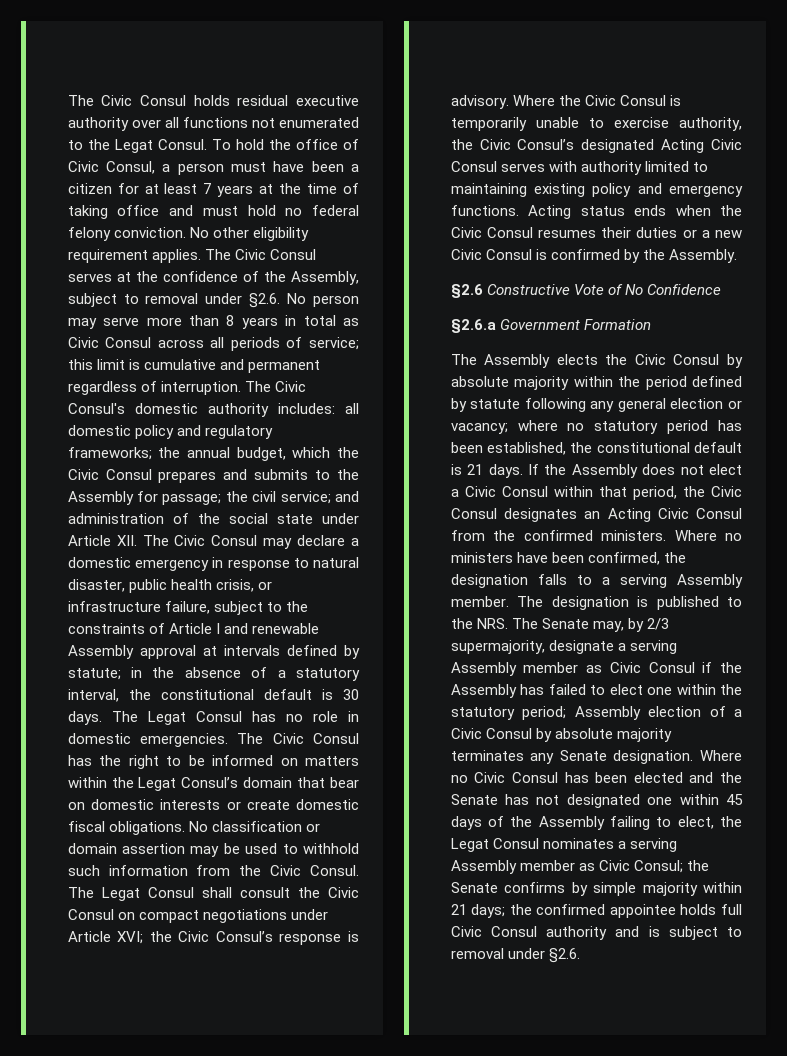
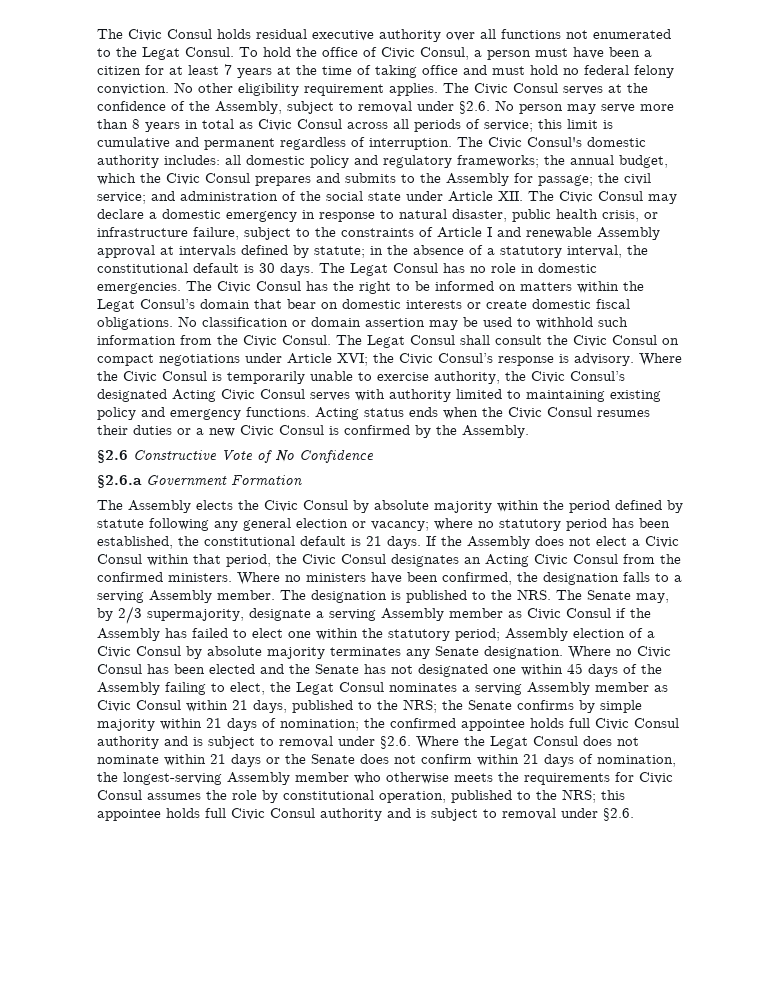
[633,860,683,873] Consul; -> [136,699,438,713] Consul within 21 days, published to the NRS;
[471,904,506,918] days; -> [227,718,360,731] days of nomination;
(580, 955) none -> [416,736,640,749] [97,754,677,767] [97,772,674,785] [97,789,626,803] [97,808,635,821] Where the Legat Consul does not nominate within 21 days or the Senate does not confirm within 21 days of nomination, the longest-serving Assembly member who otherwise meets the requirements for Civic Consul assumes the role by constitutional operation, published to the NRS; this appointee holds full Civic Consul authority and is subject to removal under §2.6.

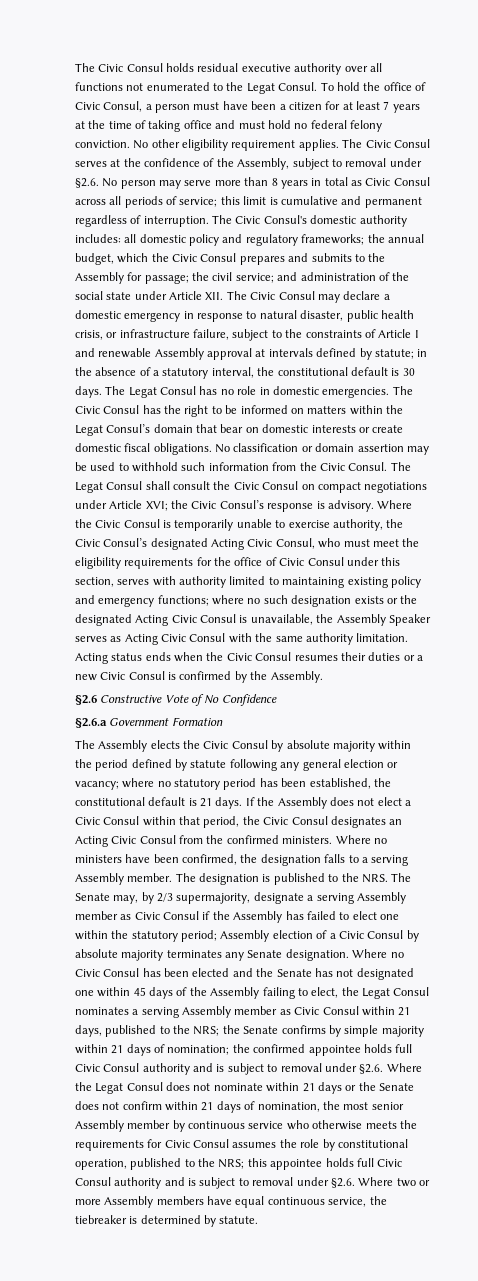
[260,389,306,399] Consul -> [275,538,420,549] [74,557,401,569] [74,577,114,587] Consul, who must meet the eligibility requirements for the office of Civic Consul under this section,
[246,407,311,417] functions. -> [157,595,418,607] [74,614,431,626] [74,633,409,645] functions; where no such designation exists or the designated Acting Civic Consul is unavailable, the Assembly Speaker serves as Acting Civic Consul with the same authority limitation.
[123,772,350,785] longest-serving Assembly member -> [343,1102,404,1110] [74,1120,284,1132] most senior Assembly member by continuous service
(635, 814) none -> [358,1177,431,1187] [74,1196,387,1208] [74,1215,259,1227] Where two or more Assembly members have equal continuous service, the tiebreaker is determined by statute.

